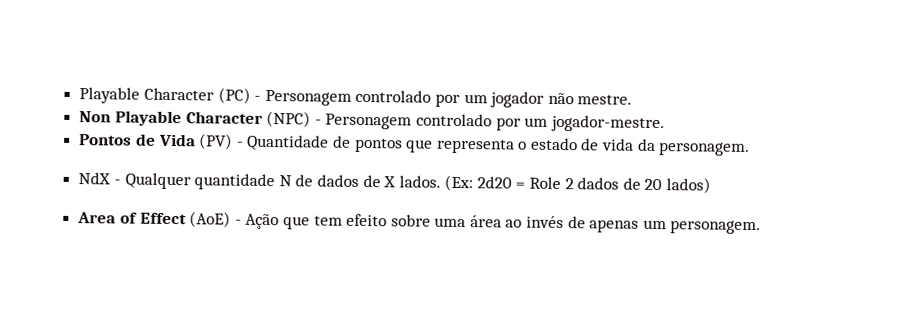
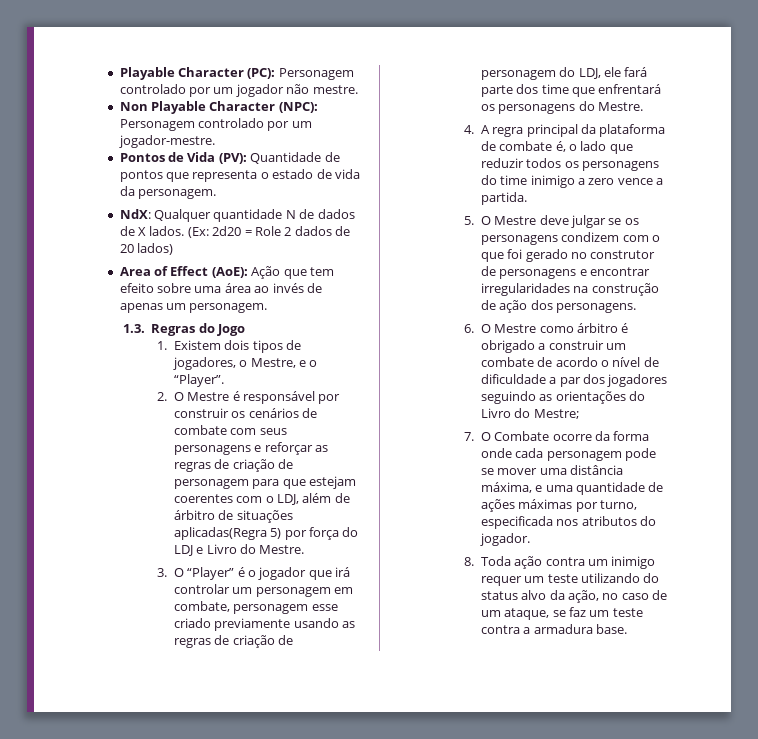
[79,87,262,104] Playable Character (PC) - -> [119,67,276,80] Playable Character (PC):
[266,110,322,128] (NPC) - -> [278,102,318,113] (NPC):
[199,133,244,150] (PV) - -> [218,153,247,164] (PV):
[78,172,121,185] NdX - -> [119,209,151,219] NdX:
[189,211,242,228] (AoE) - -> [211,267,248,278] (AoE):
(762, 227) none -> [122,323,245,336] [156,340,302,353] [172,357,318,370] [173,374,224,387] [156,391,341,404] [173,408,318,418] [173,425,287,435] [173,442,329,455] [173,459,294,472] [173,476,357,489] [173,493,350,505] [173,510,293,523] [173,527,359,540] [173,544,305,556] [156,567,351,580] [173,584,354,597] [173,601,338,614] [173,618,356,631] [173,635,294,648] [480,67,648,80] [480,84,662,97] [480,101,644,114] [463,124,666,137] [480,141,633,154] [480,158,660,171] [480,175,664,188] [480,192,527,205] [463,215,639,228] [480,232,661,245] [480,249,656,262] [480,266,651,279] [480,283,659,296] [480,300,637,313] [463,323,629,333] [480,340,627,353] [480,357,659,367] [480,374,668,387] [480,391,646,404] [480,408,579,419] [463,431,650,441] [480,448,657,461] [480,465,624,475] [480,482,664,495] [480,499,638,512] [480,516,657,529] [479,533,530,546] [463,556,656,569] [480,573,660,586] [480,590,668,603] [480,607,643,620] [480,624,628,634] // 1.3. Regras do Jogo // 1. Existem dois tipos de jogadores, o Mestre, e o “Player”. // 2. O Mestre é responsável por construir os cenários de combate com seus personagens e reforçar as regras de criação de personagem para que estejam coerentes com o LDJ, além de árbitro de situações aplicadas(Regra 5) por força do LDJ e Livro do Mestre. // 3. O “Player” é o jogador que irá controlar um personagem em combate, personagem esse criado previamente usando as regras de criação de personagem do LDJ, ele fará parte dos time que enfrentará os personagens do Mestre. // 4. A regra principal da plataforma de combate é, o lado que reduzir todos os personagens do time inimigo a zero vence a partida. // 5. O Mestre deve julgar se os personagens condizem com o que foi gerado no construtor de personagens e encontrar irregularidades na construção de ação dos personagens. // 6. O Mestre como árbitro é obrigado a construir um combate de acordo o nível de dificuldade a par dos jogadores seguindo as orientações do Livro do Mestre; // 7. O Combate ocorre da forma onde cada personagem pode se mover uma distância máxima, e uma quantidade de ações máximas por turno, especificada nos atributos do jogador. // 8. Toda ação contra um inimigo requer um teste utilizando do status alvo da ação, no caso de um ataque, se faz um teste contra a armadura base.

